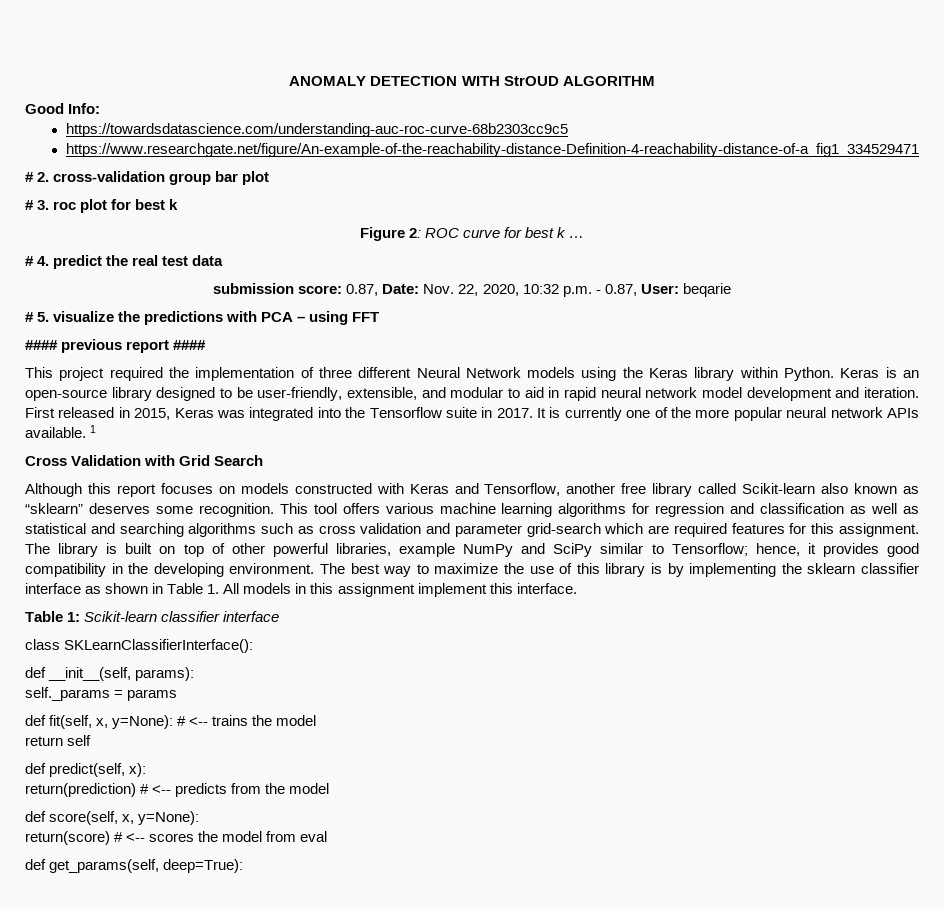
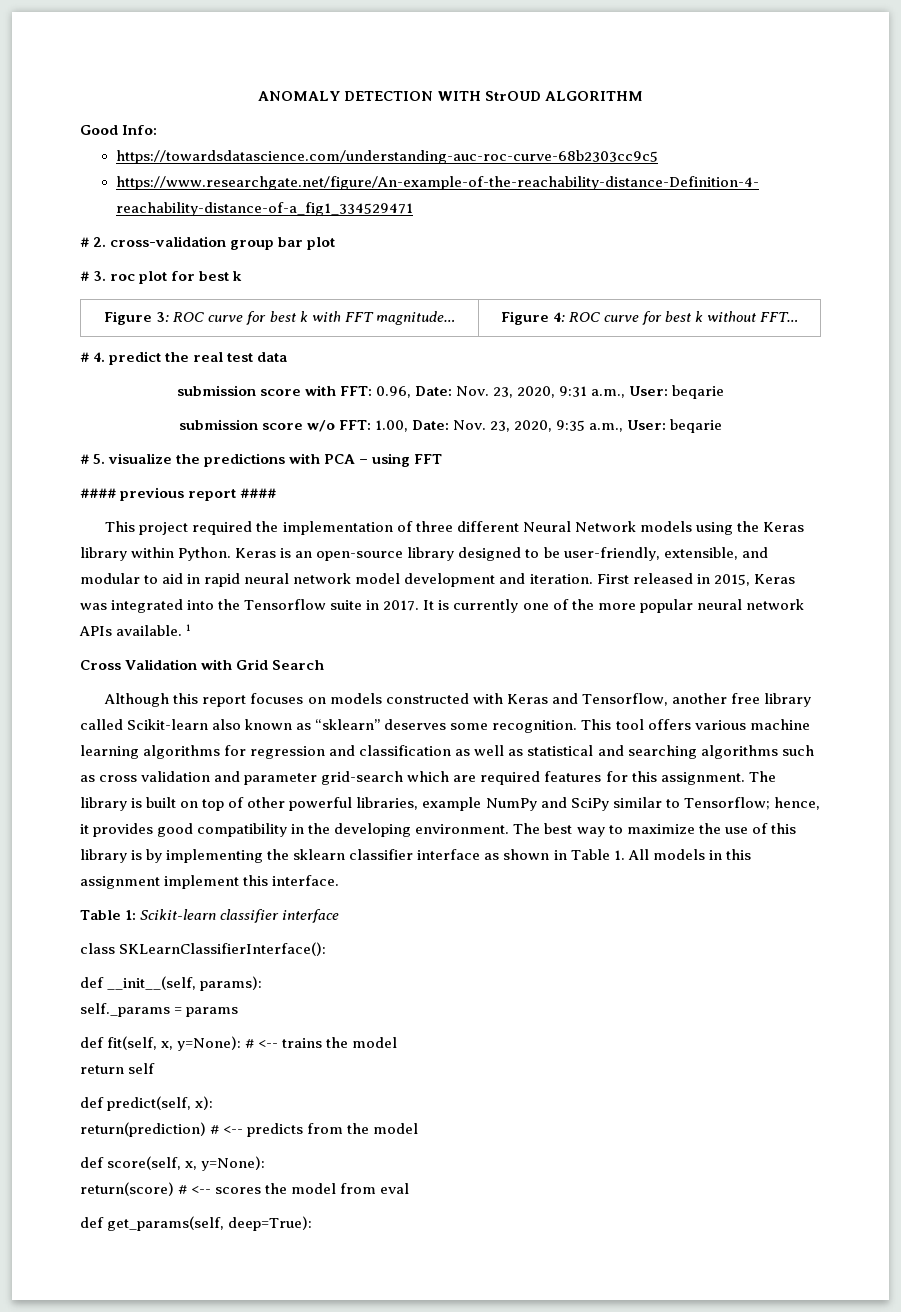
[359,227,585,241] // Figure 2: ROC curve for best k … -> [104,311,455,325] [500,311,799,325] // Figure 3: ROC curve for best k with FFT magnitude… | Figure 4: ROC curve for best k without FFT…
[298,284,637,297] score: 0.87, Date: Nov. 22, 2020, 10:32 p.m. - 0.87, -> [259,385,725,399] [178,419,624,432] score with FFT: 0.96, Date: Nov. 23, 2020, 9:31 a.m., User: beqarie // submission score w/o FFT: 1.00, Date: Nov. 23, 2020, 9:35 a.m.,

